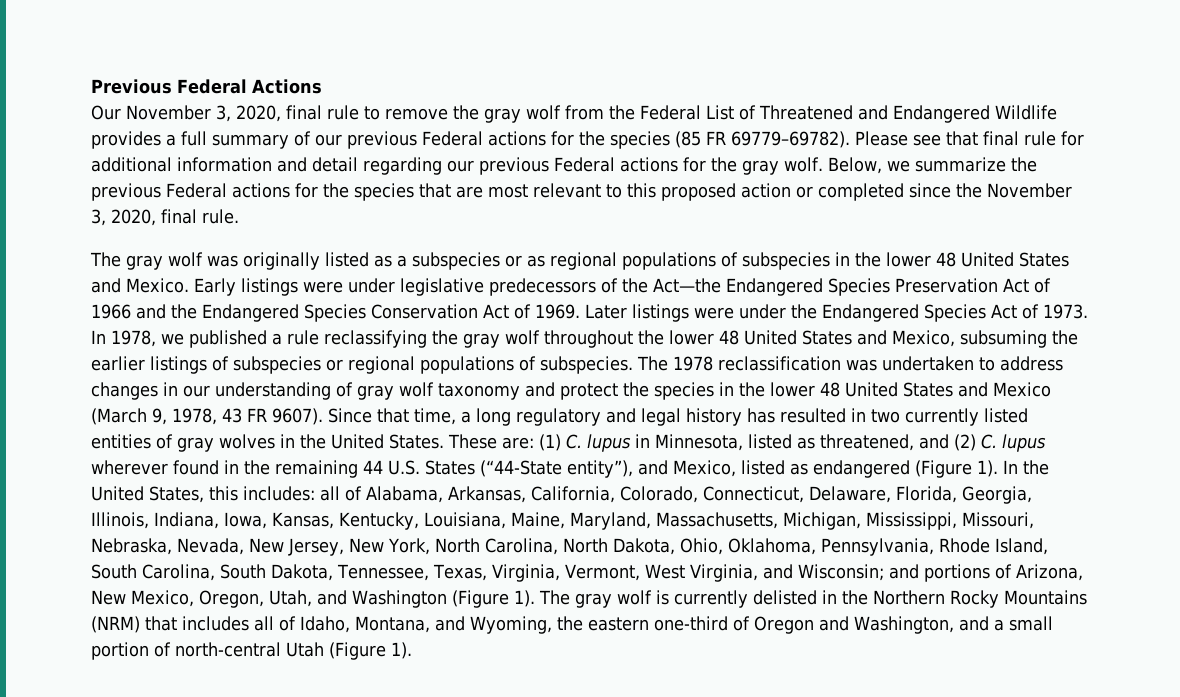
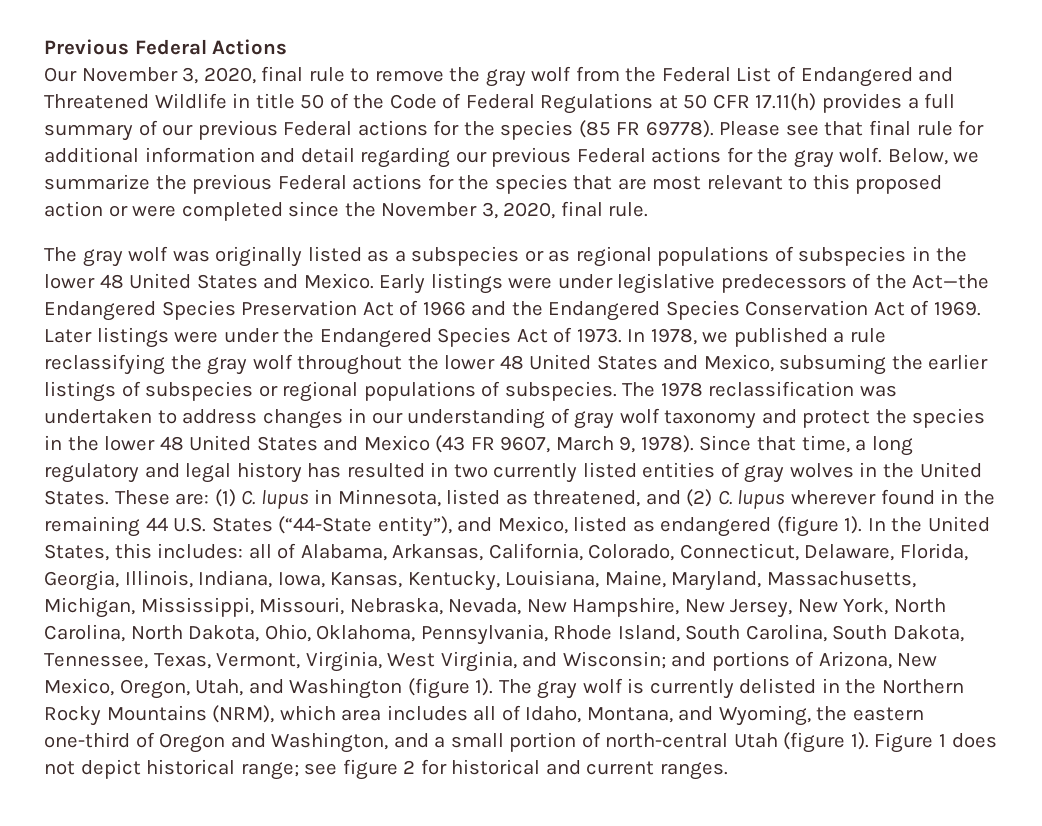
[758,105,1057,123] Threatened and Endangered Wildlife -> [800,67,954,87] [44,93,817,114] Endangered and Threatened Wildlife in title 50 of the Code of Federal Regulations at 50 CFR 17.11(h)
[730,131,850,148] 69779–69782). -> [645,120,714,138] 69778).
(813, 192) none -> [132,205,177,217] were
[91,408,323,425] (March 9, 1978, 43 FR 9607). -> [435,435,694,453] (43 FR 9607, March 9, 1978).
[915,460,972,478] (Figure -> [776,516,839,537] (figure
(284, 545) none -> [572,597,725,617] Hampshire, New
[491,564,640,582] Virginia, Vermont, -> [216,651,382,672] Vermont, Virginia,
[451,590,509,608] (Figure -> [407,678,470,699] (figure
[91,616,177,633] (NRM) that -> [212,705,382,723] (NRM), which area
[329,642,412,660] (Figure 1). -> [783,732,997,753] [44,759,728,780] (figure 1). Figure 1 does not depict historical range; see figure 2 for historical and current ranges.

